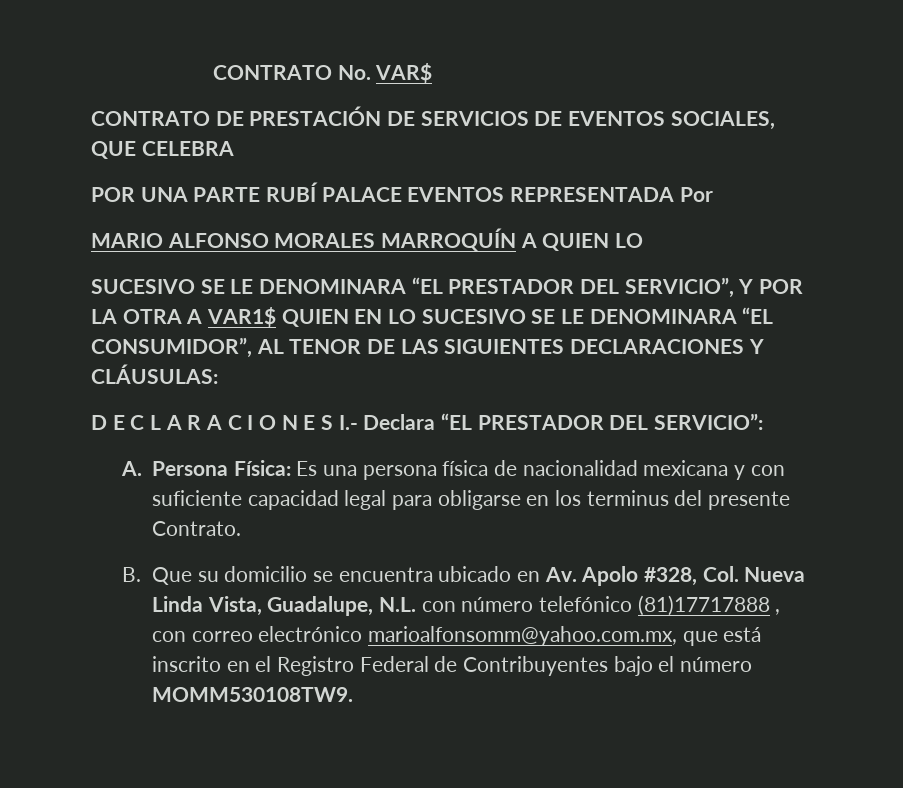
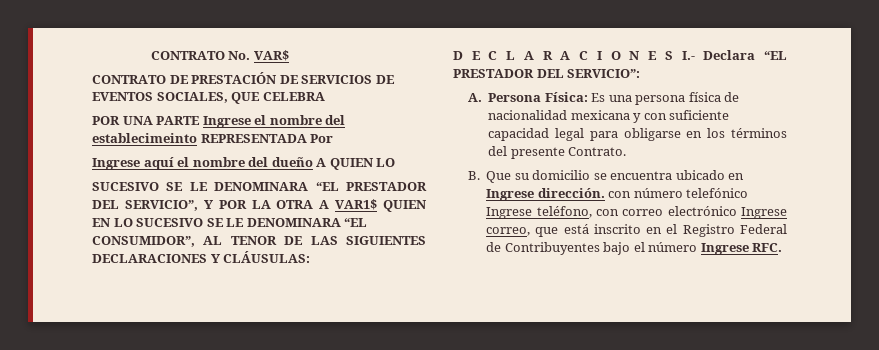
[266,182,713,202] [91,228,517,251] RUBÍ PALACE EVENTOS REPRESENTADA Por // MARIO ALFONSO MORALES MARROQUÍN -> [202,115,346,128] [92,133,334,143] [92,157,313,170] Ingrese el nombre del establecimeinto REPRESENTADA Por // Ingrese aquí el nombre del dueño
[586,490,669,506] terminus -> [731,128,787,138] términos
[544,566,806,586] [151,596,417,616] Av. Apolo #328, Col. Nueva Linda Vista, Guadalupe, N.L. -> [486,188,605,201] Ingrese dirección.
[637,595,781,616] (81)17717888 , -> [486,206,592,219] Ingrese teléfono,
[368,626,678,646] marioalfonsomm@yahoo.com.mx, -> [741,207,787,219] [486,227,531,236] Ingrese correo,
[151,687,353,702] MOMM530108TW9. -> [700,243,783,255] Ingrese RFC.

